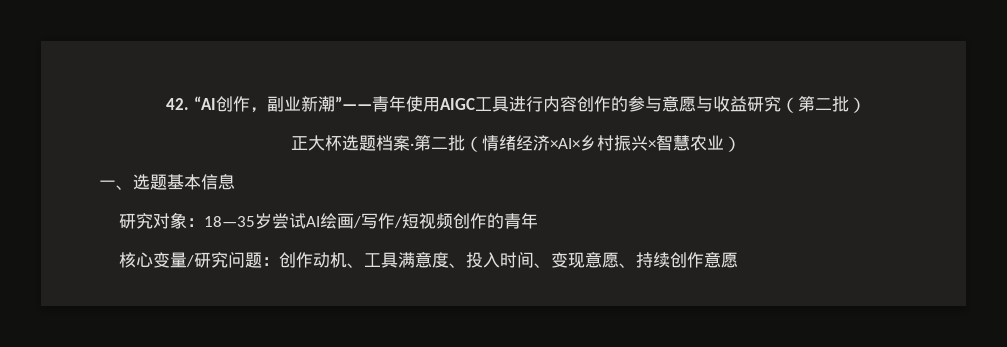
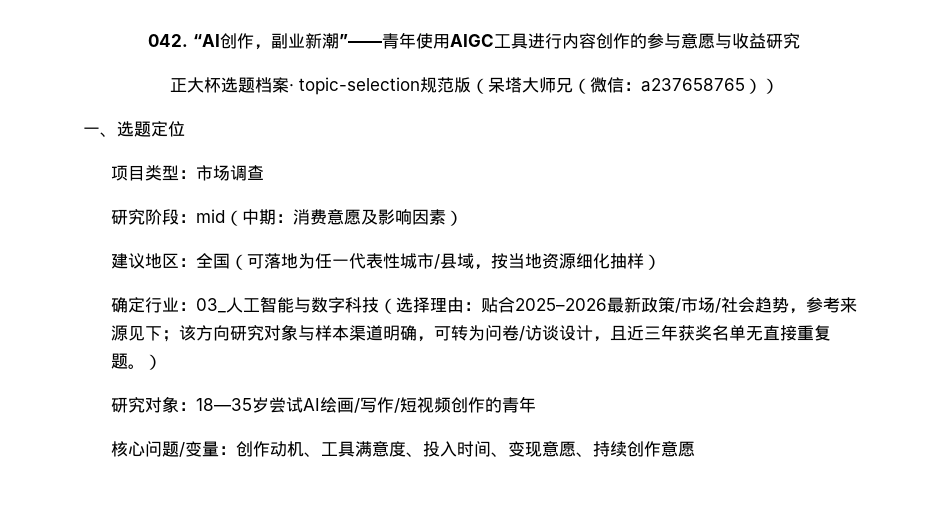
[166,98,190,110] 42. -> [148,34,188,47] 042.
[780,96,866,113] （第二批） -> (800, 41) none
[414,134,741,152] [99,174,235,190] 第二批（情绪经济×AI×乡村振兴×智慧农业） // 一、选题基本信息 -> [298,77,779,95] [83,121,185,137] [111,165,265,181] [111,209,464,226] [111,253,662,270] [111,296,858,314] [111,324,832,342] [111,353,163,370] topic-selection规范版（呆塔大师兄（微信：a237658765）） // 一、选题定位 // 项目类型：市场调查 // 研究阶段：mid（中期：消费意愿及影响因素） // 建议地区：全国（可落地为任一代表性城市/县域，按当地资源细化抽样） // 确定行业：03_人工智能与数字科技（选择理由：贴合2025–2026最新政策/市场/社会趋势，参考来源见下；该方向研究对象与样本渠道明确，可转为问卷/访谈设计，且近三年获奖名单无直接重复题。）
[152,252,262,268] 变量/研究问题 -> [145,441,220,457] 问题/变量

